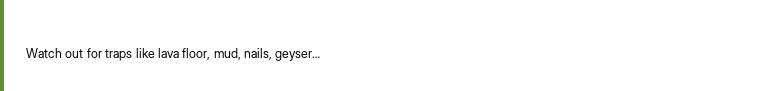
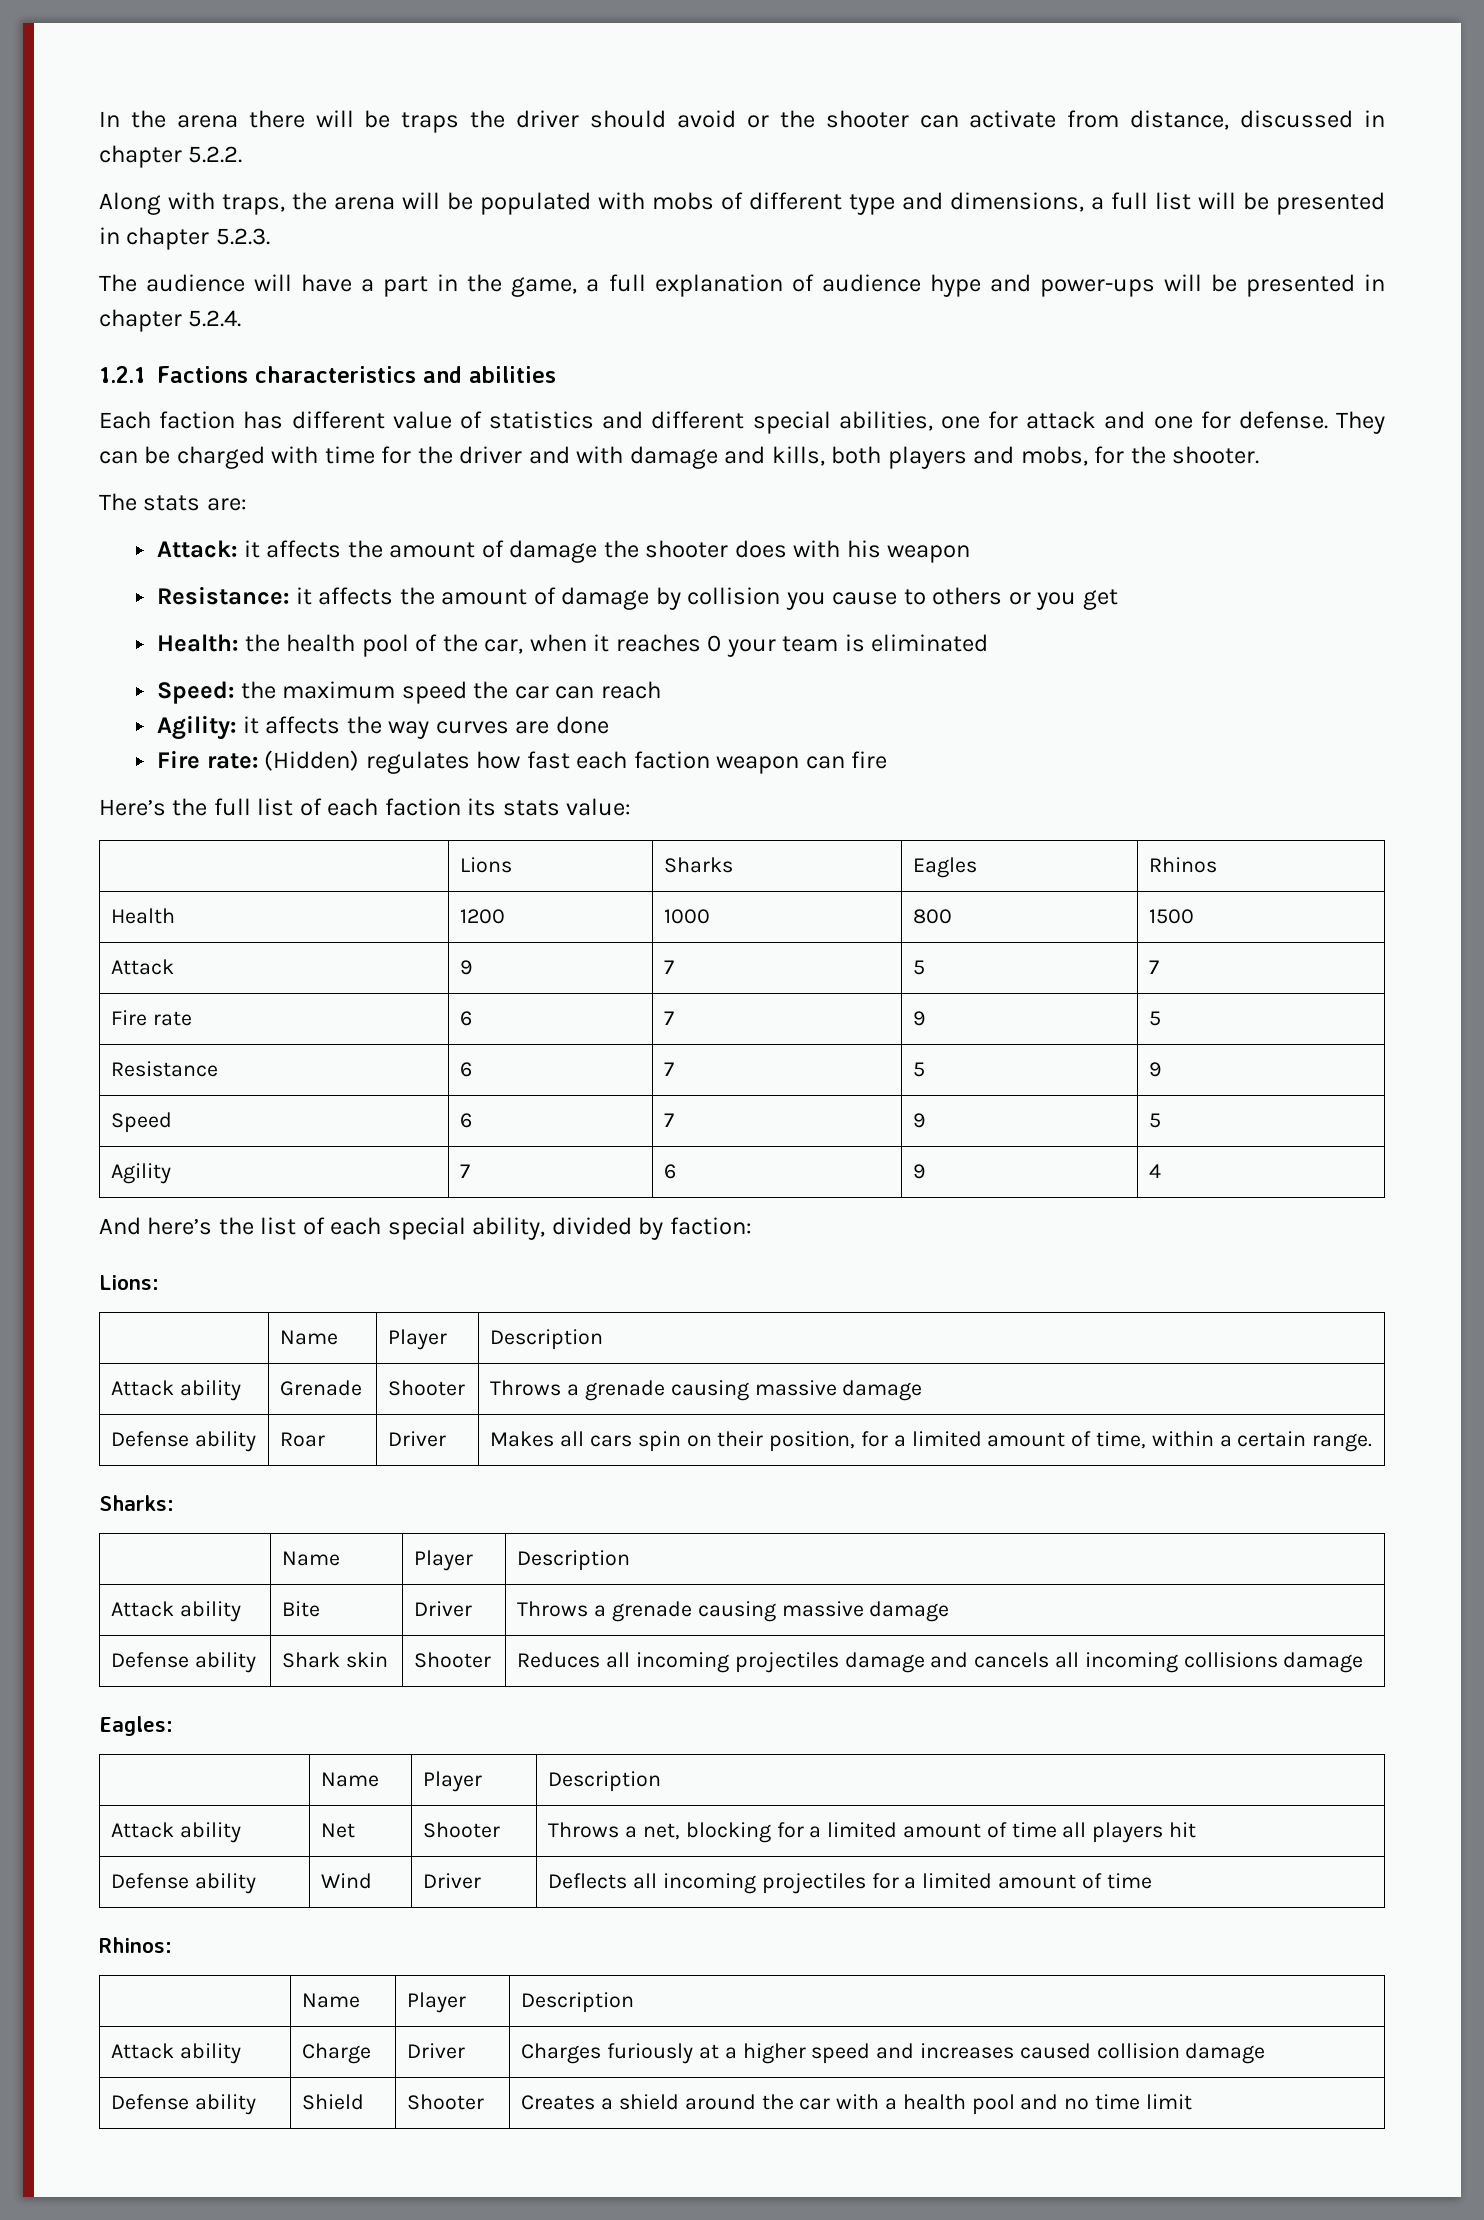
[26,48,321,61] Watch out for traps like lava floor, mud, nails, geyser… -> [99,110,1385,133] [99,145,243,168] [99,192,1385,215] [99,227,270,250] [99,274,1385,297] [99,309,242,332] [99,366,556,383] [99,411,1385,434] [99,446,1260,469] [99,493,247,511] [157,540,971,563] [157,586,1118,610] [157,634,989,657] [157,681,661,704] [157,715,609,740] [157,750,888,774] [99,798,632,816] [460,857,513,873] [664,857,734,873] [913,857,978,878] [1149,857,1218,873] [111,908,176,924] [460,909,506,924] [664,909,711,924] [913,909,953,924] [1149,909,1195,924] [111,959,175,975] [460,960,473,975] [664,960,675,974] [913,960,926,975] [1149,960,1160,974] [111,1010,193,1026] [460,1011,473,1026] [664,1011,675,1025] [913,1011,926,1026] [1149,1011,1162,1026] [111,1061,219,1077] [460,1062,473,1077] [664,1062,675,1076] [913,1062,926,1077] [1149,1062,1162,1077] [111,1112,173,1133] [460,1113,473,1128] [664,1113,675,1127] [913,1113,926,1128] [1149,1113,1162,1128] [111,1163,172,1184] [460,1164,471,1178] [664,1164,677,1179] [913,1164,926,1179] [1149,1164,1162,1178] [99,1217,752,1240] [99,1275,159,1290] [280,1330,339,1345] [388,1329,448,1350] [490,1329,604,1350] [111,1380,242,1401] [280,1380,363,1396] [388,1380,466,1396] [490,1380,923,1401] [111,1431,257,1452] [280,1432,326,1447] [388,1431,447,1447] [490,1431,1373,1452] [99,1495,174,1511] [282,1551,341,1566] [414,1550,474,1571] [517,1550,631,1571] [111,1601,242,1622] [282,1601,321,1617] [414,1601,473,1617] [517,1601,950,1622] [111,1652,257,1673] [282,1652,389,1668] [414,1652,492,1668] [517,1652,1364,1673] [99,1716,173,1736] [321,1772,380,1787] [423,1771,483,1792] [548,1771,662,1792] [111,1822,242,1843] [321,1823,356,1838] [423,1822,501,1838] [548,1822,1196,1843] [111,1873,257,1894] [321,1873,373,1889] [423,1873,482,1889] [548,1873,1152,1894] [99,1937,172,1953] [302,1993,361,2008] [407,1992,467,2013] [521,1992,635,2013] [111,2043,242,2064] [302,2043,372,2064] [407,2043,466,2059] [521,2043,1266,2064] [111,2094,257,2115] [302,2094,365,2110] [407,2094,485,2110] [521,2094,1192,2115] In the arena there will be traps the driver should avoid or the shooter can activate from distance, discussed in chapter 5.2.2. // Along with traps, the arena will be populated with mobs of different type and dimensions, a full list will be presented in chapter 5.2.3. // The audience will have a part in the game, a full explanation of audience hype and power-ups will be presented in chapter 5.2.4. // 1.2.1 Factions characteristics and abilities // Each faction has different value of statistics and different special abilities, one for attack and one for defense. They can be charged with time for the driver and with damage and kills, both players and mobs, for the shooter. // The stats are: // Attack: it affects the amount of damage the shooter does with his weapon // Resistance: it affects the amount of damage by collision you cause to others or you get // Health: the health pool of the car, when it reaches 0 your team is eliminated // Speed: the maximum speed the car can reach // Agility: it affects the way curves are done // Fire rate: (Hidden) regulates how fast each faction weapon can fire // Here’s the full list of each faction its stats value: // | Lions | Sharks | Eagles | Rhinos // Health | 1200 | 1000 | 800 | 1500 // Attack | 9 | 7 | 5 | 7 // Fire rate | 6 | 7 | 9 | 5 // Resistance | 6 | 7 | 5 | 9 // Speed | 6 | 7 | 9 | 5 // Agility | 7 | 6 | 9 | 4 // And here’s the list of each special ability, divided by faction: // Lions: // | Name | Player | Description // Attack ability | Grenade | Shooter | Throws a grenade causing massive damage // Defense ability | Roar | Driver | Makes all cars spin on their position, for a limited amount of time, within a certain range. // Sharks: // | Name | Player | Description // Attack ability | Bite | Driver | Throws a grenade causing massive damage // Defense ability | Shark skin | Shooter | Reduces all incoming projectiles damage and cancels all incoming collisions damage // Eagles: // | Name | Player | Description // Attack ability | Net | Shooter | Throws a net, blocking for a limited amount of time all players hit // Defense ability | Wind | Driver | Deflects all incoming projectiles for a limited amount of time // Rhinos: // | Name | Player | Description // Attack ability | Charge | Driver | Charges furiously at a higher speed and increases caused collision damage // Defense ability | Shield | Shooter | Creates a shield around the car with a health pool and no time limit

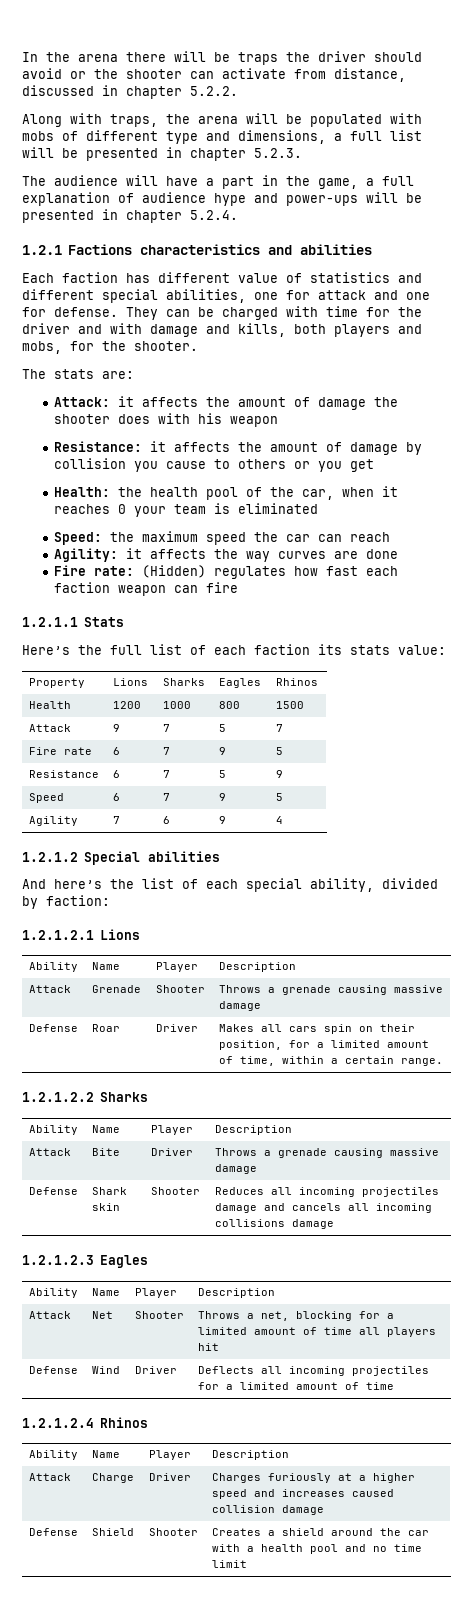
(888, 760) none -> [22,617,125,627] // 1.2.1.1 Stats
(632, 807) none -> [28,678,85,688] Property
(1162, 1171) none -> [22,851,221,865] // 1.2.1.2 Special abilities
[99,1275,159,1290] [280,1330,339,1345] [388,1329,448,1350] [490,1329,604,1350] [111,1380,242,1401] Lions: // | Name | Player | Description // Attack ability -> [22,929,141,940] [28,962,78,972] [91,962,120,970] [155,962,198,972] [218,962,296,972] [28,985,71,993] 1.2.1.2.1 Lions // Ability | Name | Player | Description // Attack
[195,1431,257,1452] ability -> (78, 1028) none
[99,1495,174,1511] [282,1551,341,1566] [414,1550,474,1571] [517,1550,631,1571] [111,1601,242,1622] Sharks: // | Name | Player | Description // Attack ability -> [22,1092,149,1102] [28,1125,78,1135] [91,1125,120,1133] [150,1125,193,1135] [214,1125,292,1135] [28,1148,71,1156] 1.2.1.2.2 Sharks // Ability | Name | Player | Description // Attack
[195,1652,257,1673] ability -> (78, 1191) none
[99,1716,173,1736] [321,1772,380,1787] [423,1771,483,1792] [548,1771,662,1792] [111,1822,242,1843] Eagles: // | Name | Player | Description // Attack ability -> [22,1255,149,1268] [28,1288,78,1298] [91,1288,120,1296] [134,1288,177,1298] [197,1288,275,1298] [28,1311,71,1319] 1.2.1.2.3 Eagles // Ability | Name | Player | Description // Attack
[195,1873,257,1894] ability -> (78, 1370) none
[99,1937,172,1953] [302,1993,361,2008] [407,1992,467,2013] [521,1992,635,2013] [111,2043,242,2064] Rhinos: // | Name | Player | Description // Attack ability -> [22,1417,149,1428] [28,1450,78,1460] [91,1450,120,1458] [148,1450,191,1460] [211,1450,289,1460] [28,1473,71,1481] 1.2.1.2.4 Rhinos // Ability | Name | Player | Description // Attack
[195,2094,257,2115] ability -> (78, 1532) none

